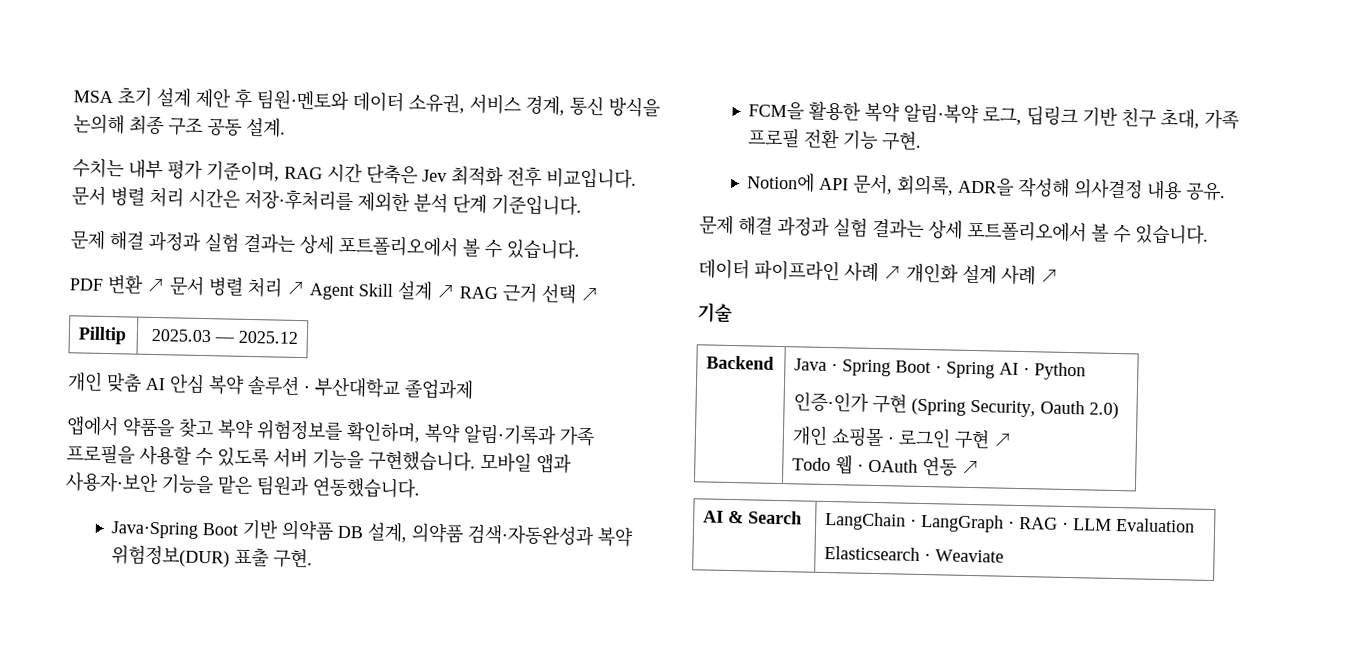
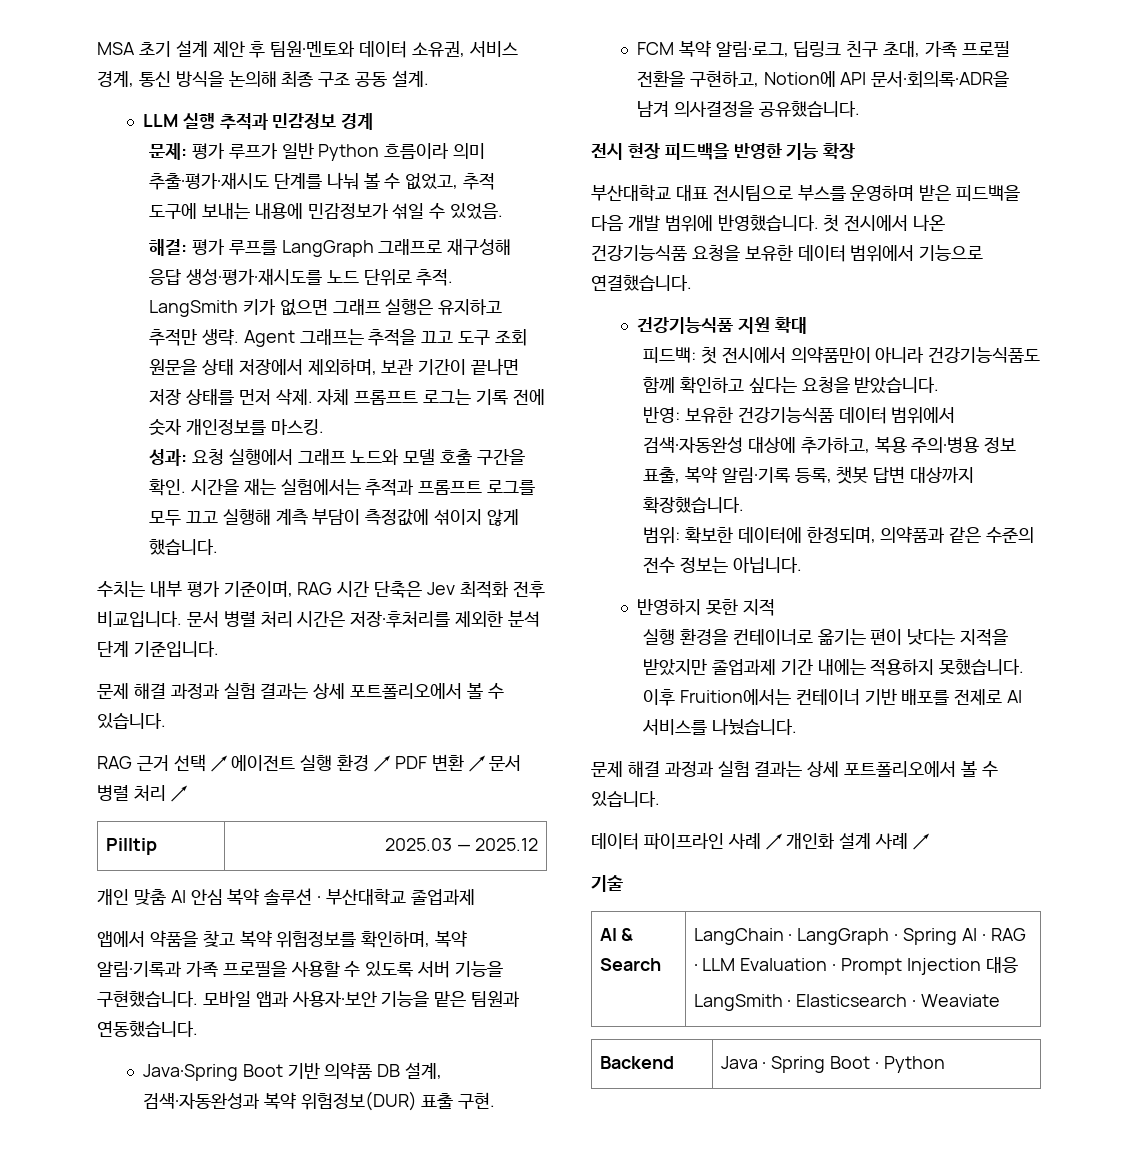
(286, 127) none -> [142,113,374,130] [148,143,486,161] [148,172,496,190] [148,203,504,220] [148,238,512,257] [148,268,454,286] [148,299,503,317] [148,329,528,347] [148,358,520,375] [148,388,545,405] [148,419,324,435] [148,449,526,466] [148,478,536,496] [148,508,520,526] [148,539,218,555] // LLM 실행 추적과 민감정보 경계 // 문제: 평가 루프가 일반 Python 흐름이라 의미 추출·평가·재시도 단계를 나눠 볼 수 없었고, 추적 도구에 보내는 내용에 민감정보가 섞일 수 있었음. // 해결: 평가 루프를 LangGraph 그래프로 재구성해 응답 생성·평가·재시도를 노드 단위로 추적. LangSmith 키가 없으면 그래프 실행은 유지하고 추적만 생략. Agent 그래프는 추적을 끄고 도구 조회 원문을 상태 저장에서 제외하며, 보관 기간이 끝나면 저장 상태를 먼저 삭제. 자체 프롬프트 로그는 기록 전에 숫자 개인정보를 마스킹. // 성과: 요청 실행에서 그래프 노드와 모델 호출 구간을 확인. 시간을 재는 실험에서는 추적과 프롬프트 로그를 모두 끄고 실행해 계측 부담이 측정값에 섞이지 않게 했습니다.
(580, 249) none -> [97,754,392,772] RAG 근거 선택 ↗ 에이전트 실행 환경 ↗
[309,281,599,304] Agent Skill 설계 ↗ RAG 근거 선택 ↗ -> (188, 793) none
[411,522,465,544] 의약품 -> (443, 1070) none
[748,101,1240,130] [747,127,923,151] [746,172,1227,202] FCM을 활용한 복약 알림·복약 로그, 딥링크 기반 친구 초대, 가족 프로필 전환 기능 구현. // Notion에 API 문서, 회의록, ADR을 작성해 의사결정 내용 공유. -> [636,40,1010,58] [636,70,1010,88] [636,101,860,117] [591,143,856,160] [591,185,1021,201] [591,214,946,232] [591,245,984,262] [591,275,692,291] [636,317,807,334] [642,346,1041,364] [642,377,940,394] [642,407,956,424] [642,437,1017,454] [642,466,975,484] [642,497,744,514] [642,526,1035,544] [642,557,802,573] [636,599,775,616] [642,628,1009,646] [642,659,1025,676] [642,689,1023,706] [641,718,797,735] FCM 복약 알림·로그, 딥링크 친구 초대, 가족 프로필 전환을 구현하고, Notion에 API 문서·회의록·ADR을 남겨 의사결정을 공유했습니다. // 전시 현장 피드백을 반영한 기능 확장 // 부산대학교 대표 전시팀으로 부스를 운영하며 받은 피드백을 다음 개발 범위에 반영했습니다. 첫 전시에서 나온 건강기능식품 요청을 보유한 데이터 범위에서 기능으로 연결했습니다. // 건강기능식품 지원 확대 // 피드백: 첫 전시에서 의약품만이 아니라 건강기능식품도 함께 확인하고 싶다는 요청을 받았습니다. // 반영: 보유한 건강기능식품 데이터 범위에서 검색·자동완성 대상에 추가하고, 복용 주의·병용 정보 표출, 복약 알림·기록 등록, 챗봇 답변 대상까지 확장했습니다. // 범위: 확보한 데이터에 한정되며, 의약품과 같은 수준의 전수 정보는 아닙니다. // 반영하지 못한 지적 // 실행 환경을 컨테이너로 옮기는 편이 낫다는 지적을 받았지만 졸업과제 기간 내에는 적용하지 못했습니다. 이후 Fruition에서는 컨테이너 기반 배포를 전제로 AI 서비스를 나눴습니다.
[706,355,775,370] [794,358,1087,381] [793,391,1120,420] [792,425,1014,450] [792,455,981,476] // Backend | Java · Spring Boot · Spring AI · Python // 인증·인가 구현 (Spring Security, Oauth 2.0) // 개인 쇼핑몰 · 로그인 구현 ↗ // Todo 웹 · OAuth 연동 ↗ -> (623, 883) none
(1016, 524) none -> [902,928,986,945] Spring AI ·
[824,545,1005,563] // Elasticsearch · Weaviate -> [832,957,1018,975] [693,994,1000,1011] [599,1056,674,1069] [720,1056,945,1073] · Prompt Injection 대응 // LangSmith · Elasticsearch · Weaviate // Backend | Java · Spring Boot · Python

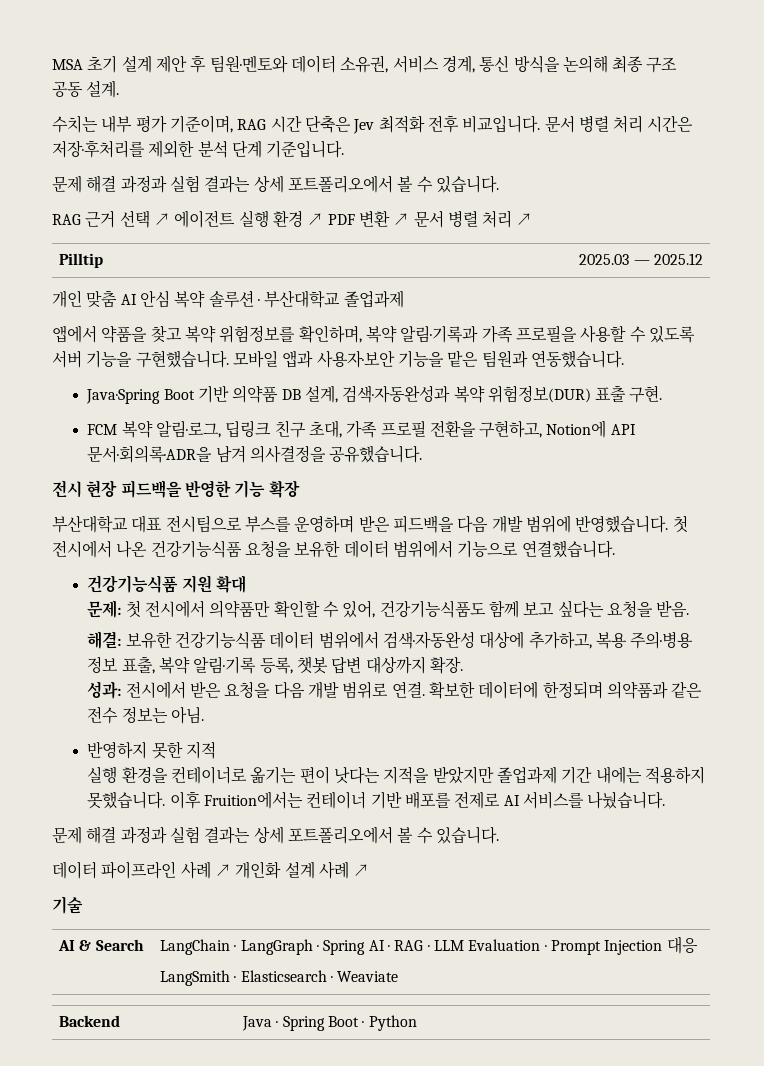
[142,113,374,130] [148,143,486,161] [148,172,496,190] [148,203,504,220] [148,238,512,257] [148,268,454,286] [148,299,503,317] [148,329,528,347] [148,358,520,375] [148,388,545,405] [148,419,324,435] [148,449,526,466] [148,478,536,496] [148,508,520,526] [148,539,218,555] // LLM 실행 추적과 민감정보 경계 // 문제: 평가 루프가 일반 Python 흐름이라 의미 추출·평가·재시도 단계를 나눠 볼 수 없었고, 추적 도구에 보내는 내용에 민감정보가 섞일 수 있었음. // 해결: 평가 루프를 LangGraph 그래프로 재구성해 응답 생성·평가·재시도를 노드 단위로 추적. LangSmith 키가 없으면 그래프 실행은 유지하고 추적만 생략. Agent 그래프는 추적을 끄고 도구 조회 원문을 상태 저장에서 제외하며, 보관 기간이 끝나면 저장 상태를 먼저 삭제. 자체 프롬프트 로그는 기록 전에 숫자 개인정보를 마스킹. // 성과: 요청 실행에서 그래프 노드와 모델 호출 구간을 확인. 시간을 재는 실험에서는 추적과 프롬프트 로그를 모두 끄고 실행해 계측 부담이 측정값에 섞이지 않게 했습니다. -> (120, 89) none
[642,346,925,364] 피드백: 첫 전시에서 의약품만이 아니라 -> [87,600,376,618] 문제: 첫 전시에서 의약품만 확인할 수 있어,
[679,377,744,394] 확인하고 -> [523,602,555,616] 보고
[854,377,940,394] [642,407,680,423] 받았습니다. // 반영: -> [656,600,690,618] [87,631,122,649] 받음. // 해결:
[642,497,744,514] [642,527,680,544] 확장했습니다. // 범위: -> [429,656,463,674] [87,681,425,699] 확장. // 성과: 전시에서 받은 요청을 다음 개발 범위로 연결.
[806,527,876,543] 한정되며, -> [542,681,603,699] 한정되며
[986,527,1035,543] 수준의 -> (703, 689) none
[732,557,802,573] 아닙니다. -> [171,706,205,724] 아님.

